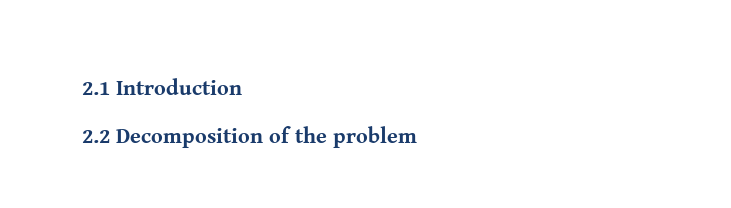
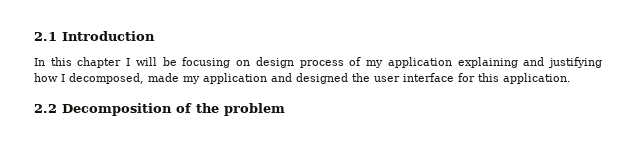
(242, 86) none -> [34,57,602,68] [34,73,571,84] // In this chapter I will be focusing on design process of my application explaining and justifying how I decomposed, made my application and designed the user interface for this application.

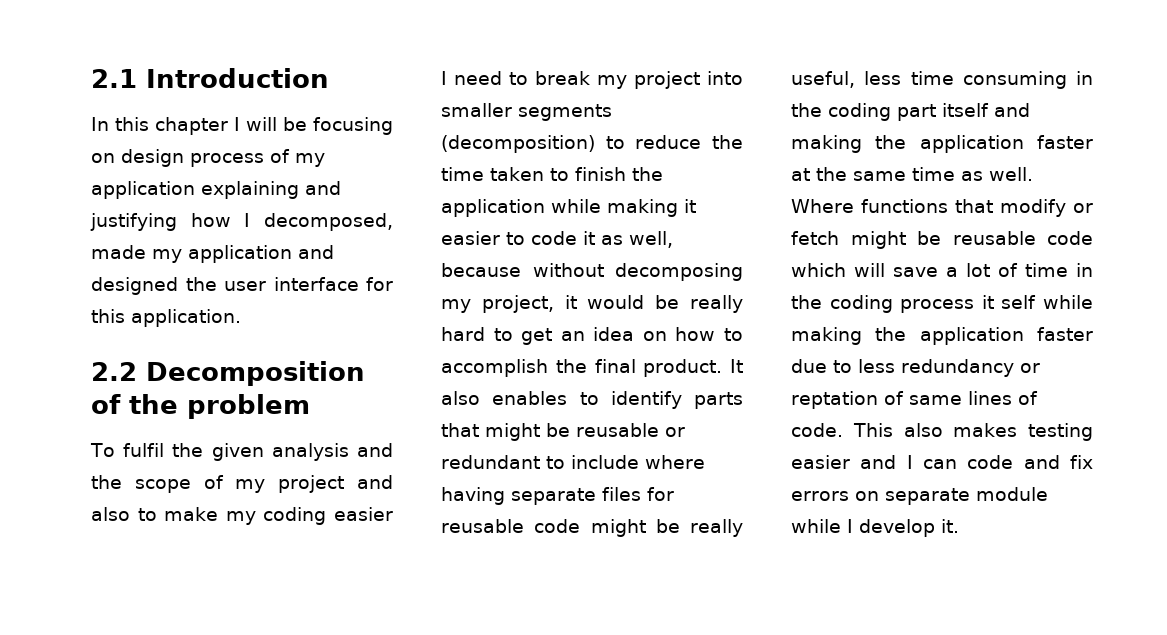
(285, 109) none -> [90,443,393,461] [91,475,393,493] [91,507,393,525] [441,71,743,89] [441,103,612,121] [441,135,743,153] [441,167,663,181] [441,199,696,217] [441,231,673,248] [441,263,743,281] [441,295,743,313] [441,327,743,345] [441,359,743,377] [441,391,743,409] [441,423,685,441] [441,455,705,469] [441,487,674,505] [441,519,743,537] [791,71,1093,89] [791,103,1030,121] [791,135,1093,153] [791,167,1033,181] [791,199,1093,217] [791,231,1093,249] [791,263,1093,277] [791,295,1093,313] [791,327,1093,345] [791,359,1040,377] [791,391,1038,409] [791,423,1093,441] [791,455,1093,469] [791,487,1048,505] [791,519,959,537] // To fulfil the given analysis and the scope of my project and also to make my coding easier I need to break my project into smaller segments (decomposition) to reduce the time taken to finish the application while making it easier to code it as well, because without decomposing my project, it would be really hard to get an idea on how to accomplish the final product. It also enables to identify parts that might be reusable or redundant to include where having separate files for reusable code might be really useful, less time consuming in the coding part itself and making the application faster at the same time as well. Where functions that modify or fetch might be reusable code which will save a lot of time in the coding process it self while making the application faster due to less redundancy or reptation of same lines of code. This also makes testing easier and I can code and fix errors on separate module while I develop it.

